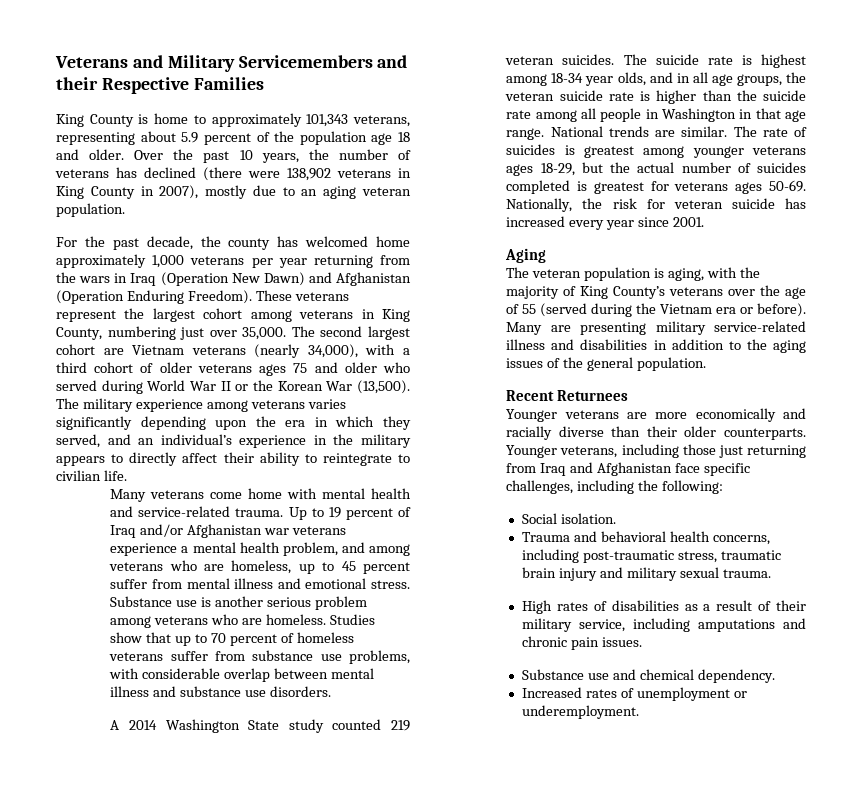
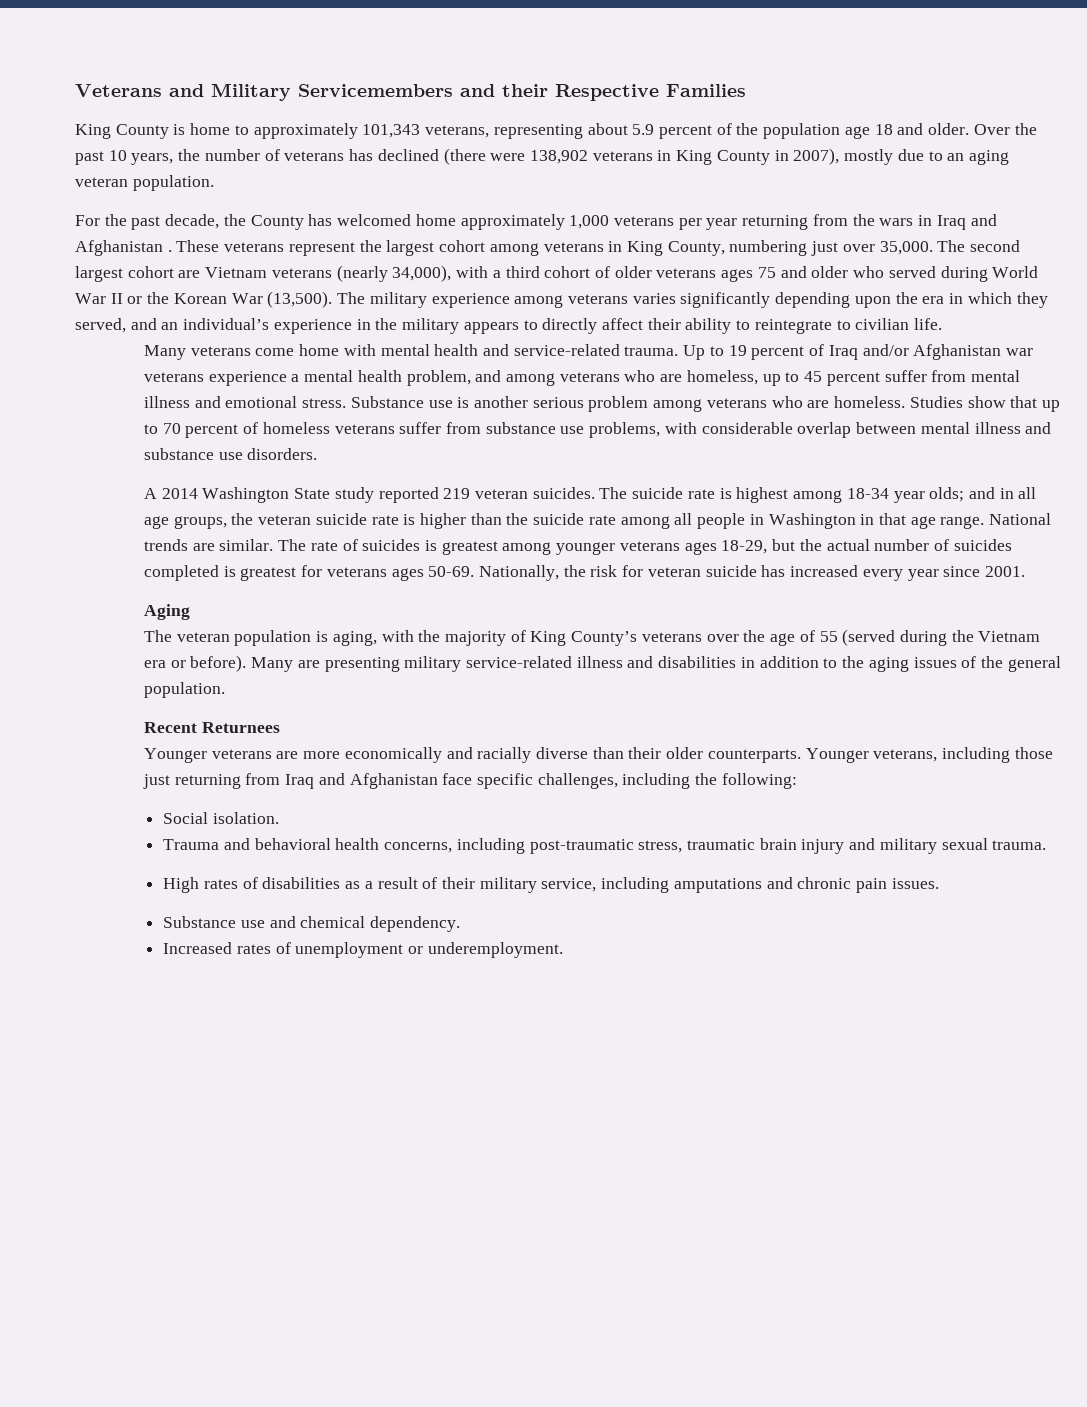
[228,238,271,250] county -> [250,215,304,230] County
[160,272,411,286] [56,290,252,304] (Operation New Dawn) and Afghanistan (Operation Enduring Freedom). -> [970,214,997,226] [75,240,172,256] and Afghanistan .
[332,719,382,730] counted -> [378,487,439,503] reported
[617,72,646,86] olds, -> [929,487,965,502] olds;

